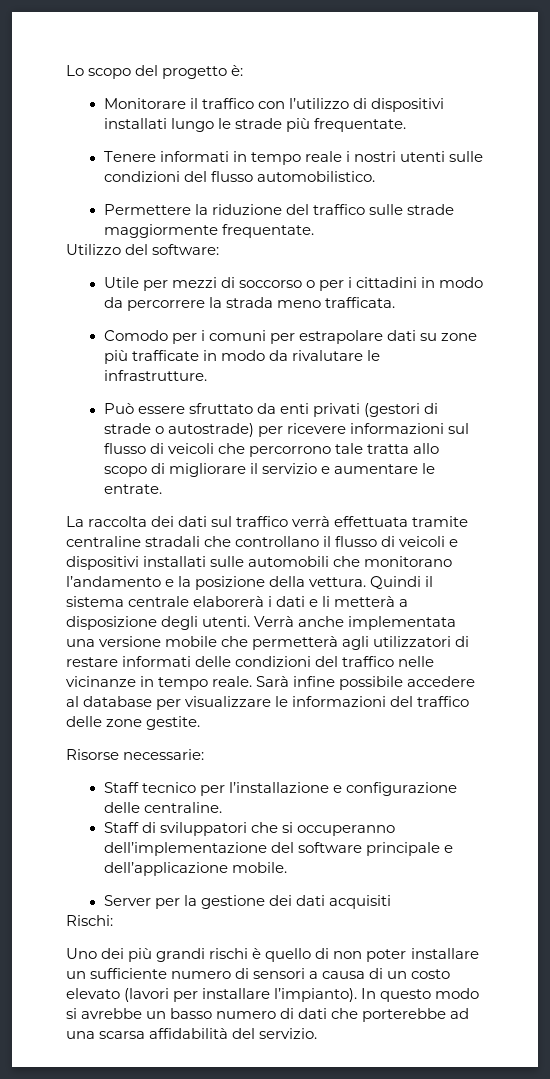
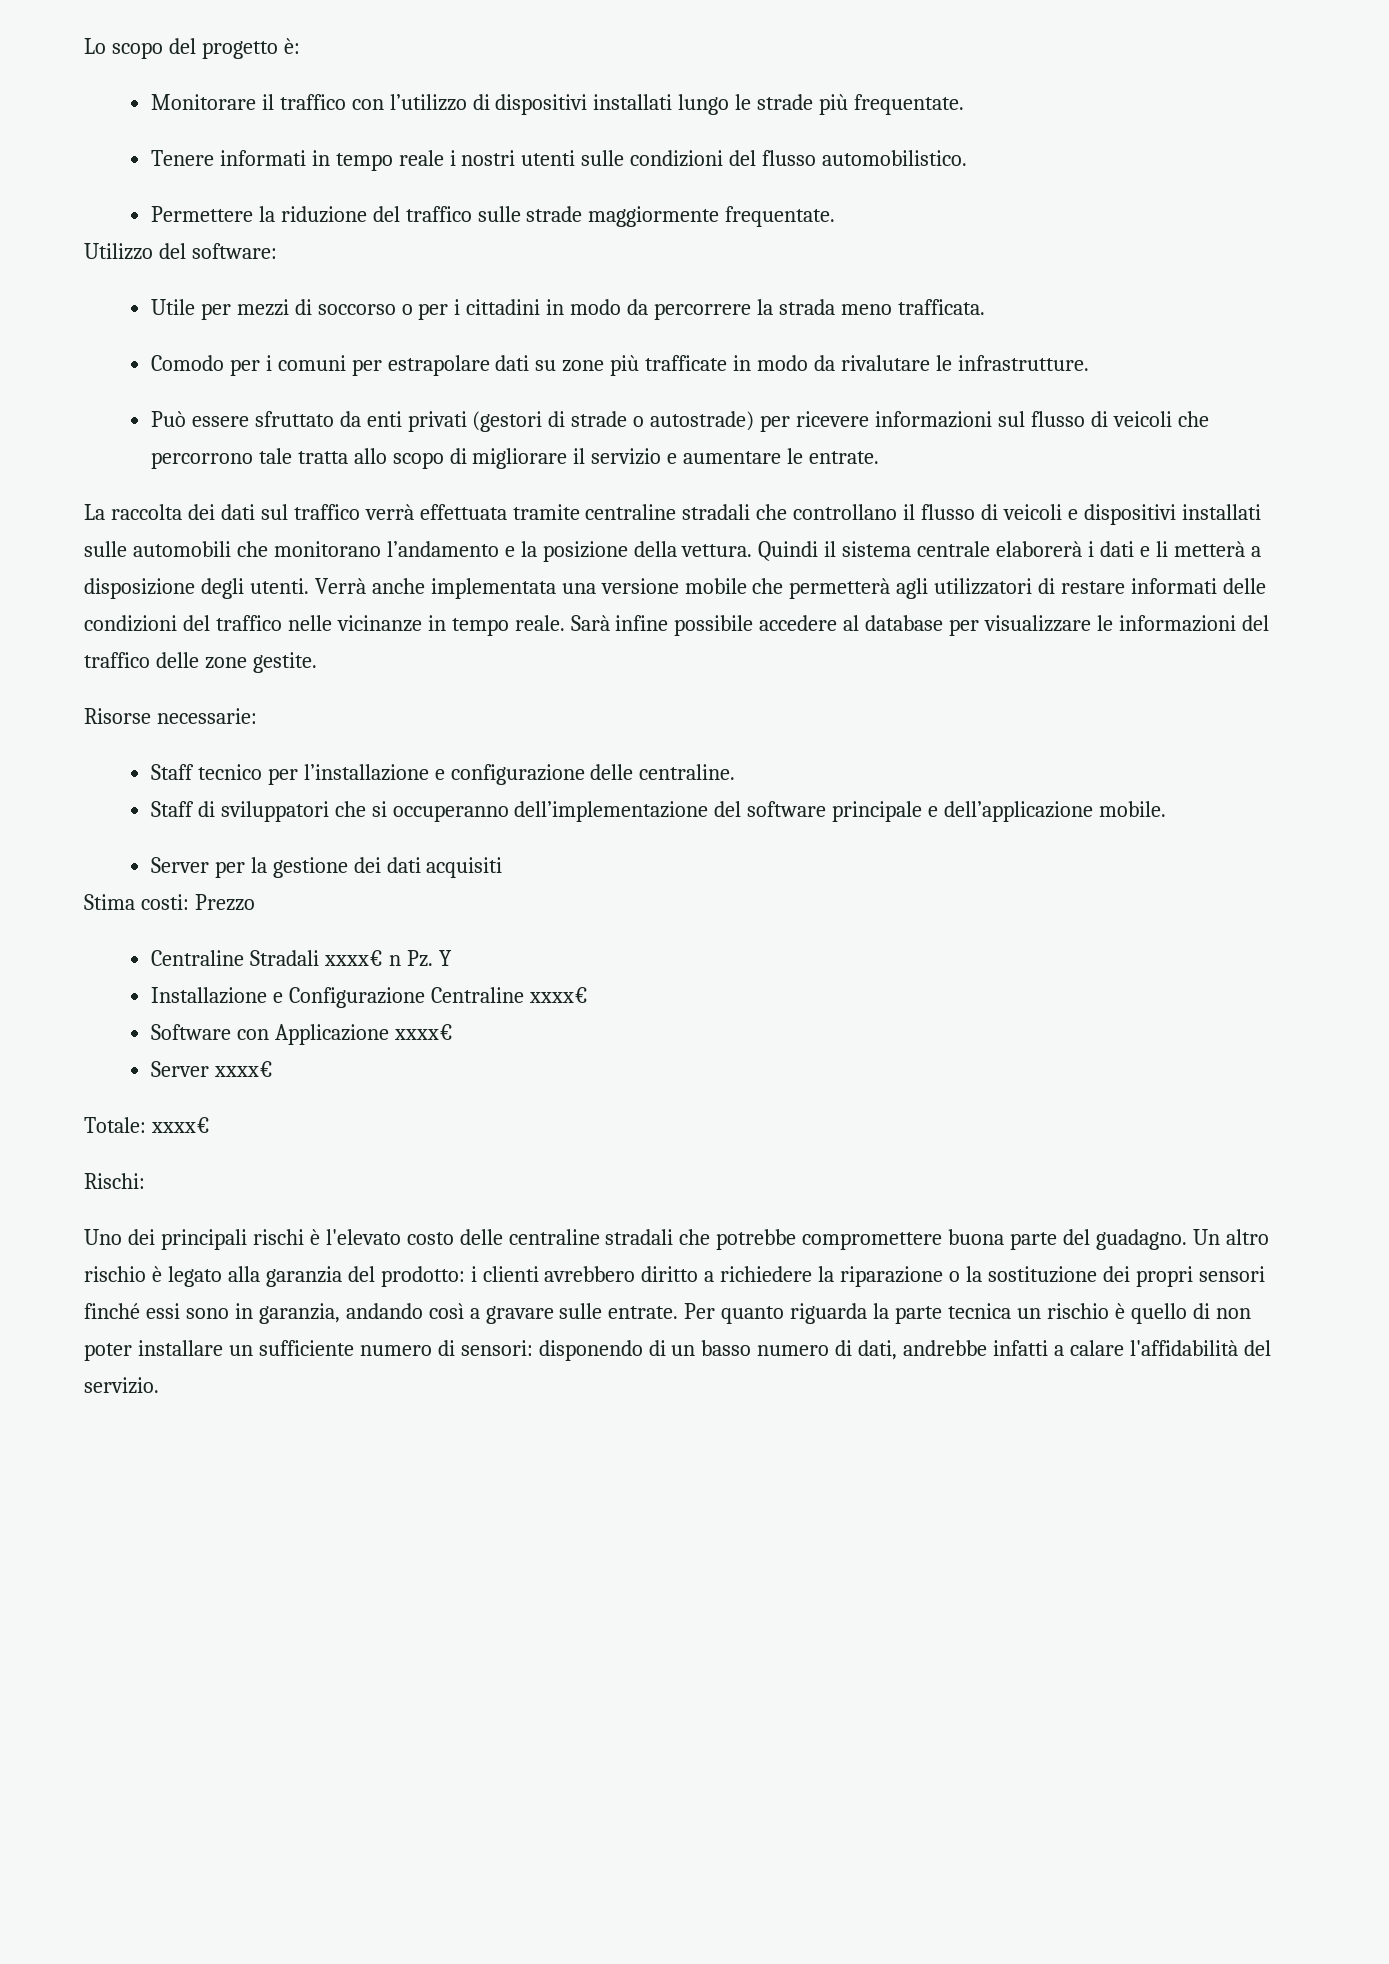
[66,915,113,926] [66,948,249,962] Rischi: // Uno dei più grandi rischi -> [84,894,255,911] [150,950,452,967] [150,987,588,1008] [150,1024,453,1045] [150,1061,273,1077] [84,1117,210,1133] [84,1173,145,1189] [84,1229,1269,1250] [84,1266,1265,1287] [84,1303,1109,1324] Stima costi: Prezzo // Centraline Stradali xxxx€ n Pz. Y // Installazione e Configurazione Centraline xxxx€ // Software con Applicazione xxxx€ // Server xxxx€ // Totale: xxxx€ // Rischi: // Uno dei principali rischi è l'elevato costo delle centraline stradali che potrebbe compromettere buona parte del guadagno. Un altro rischio è legato alla garanzia del prodotto: i clienti avrebbero diritto a richiedere la riparazione o la sostituzione dei propri sensori finché essi sono in garanzia, andando così a gravare sulle entrate. Per quanto riguarda la parte tecnica un rischio
[253,968,451,979] [66,988,480,1002] [66,1008,470,1022] [66,1028,229,1039] sensori a causa di un costo elevato (lavori per installare l’impianto). In questo modo si avrebbe un basso numero di dati che porterebbe ad una scarsa affidabilità -> [460,1340,1238,1361] sensori: disponendo di un basso numero di dati, andrebbe infatti a calare l'affidabilità

